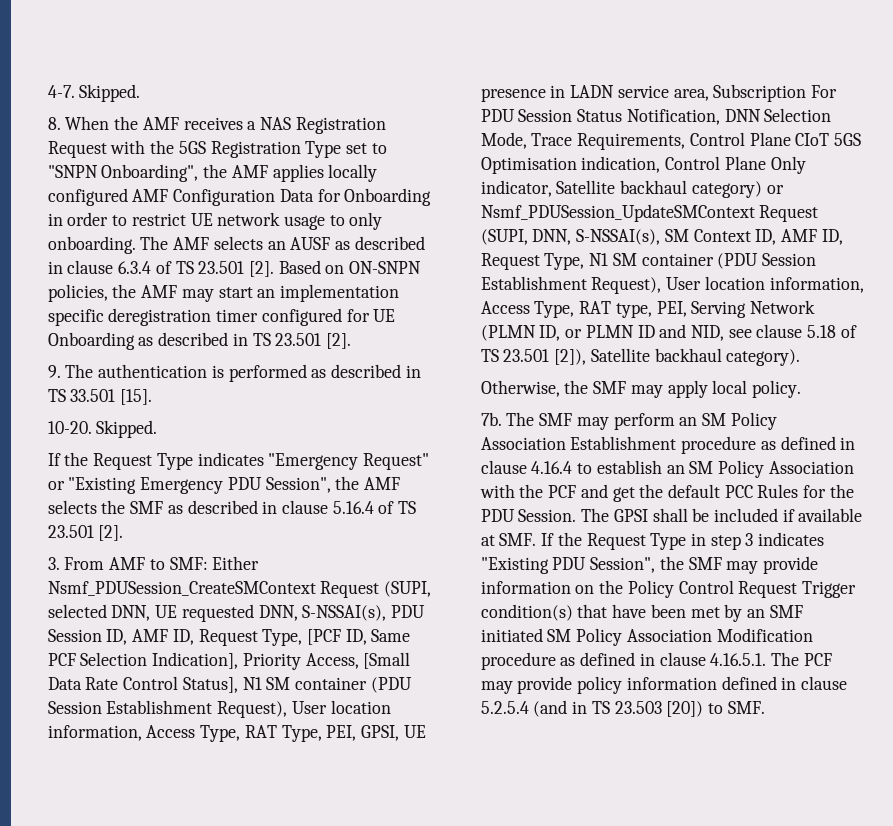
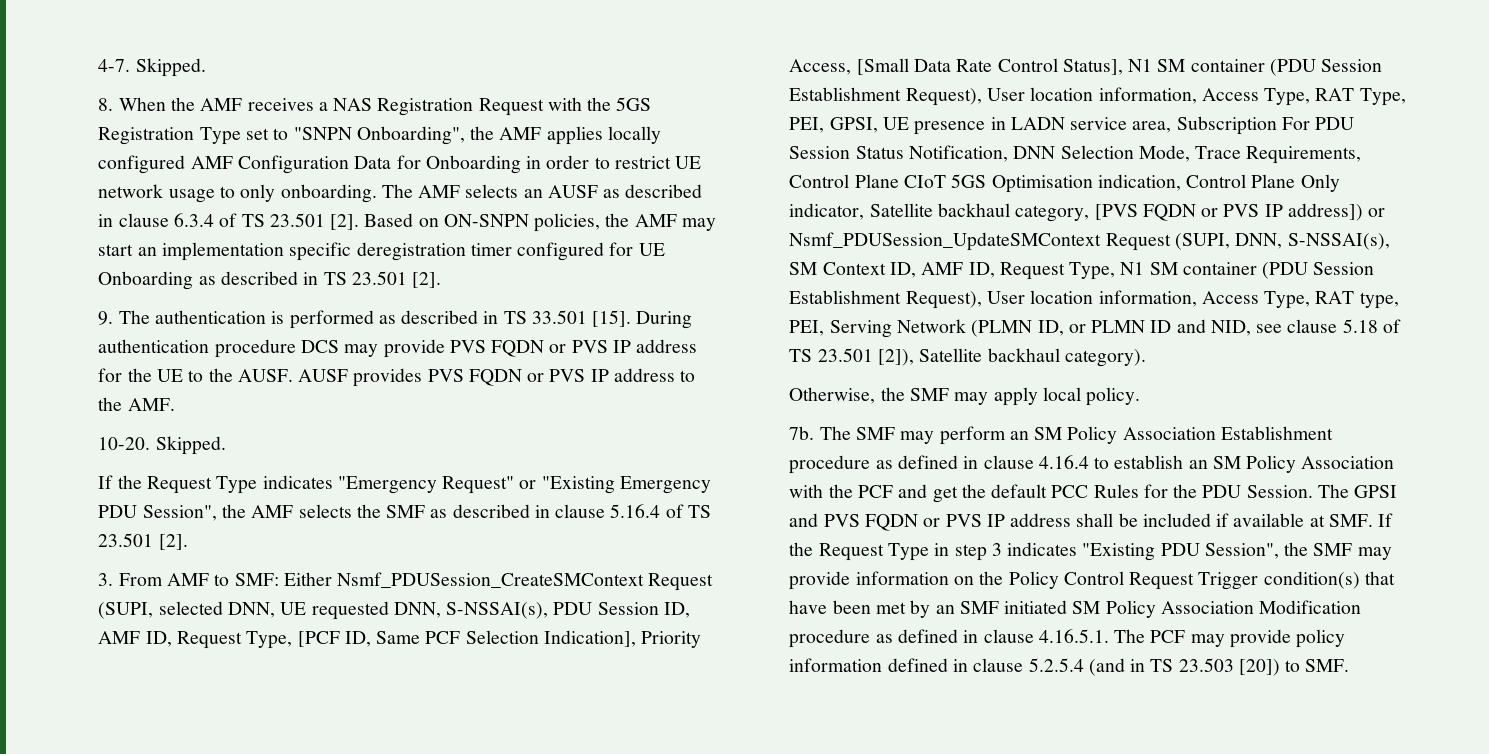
(153, 397) none -> [636,311,693,329] [98,339,698,358] [98,368,696,387] [98,397,175,411] During authentication procedure DCS may provide PVS FQDN or PVS IP address for the UE to the AUSF. AUSF provides PVS FQDN or PVS IP address to the AMF.
[691,181,762,198] category) -> [1015,203,1363,222] category, [PVS FQDN or PVS IP address])
(648, 515) none -> [789,513,1072,531] and PVS FQDN or PVS IP address

